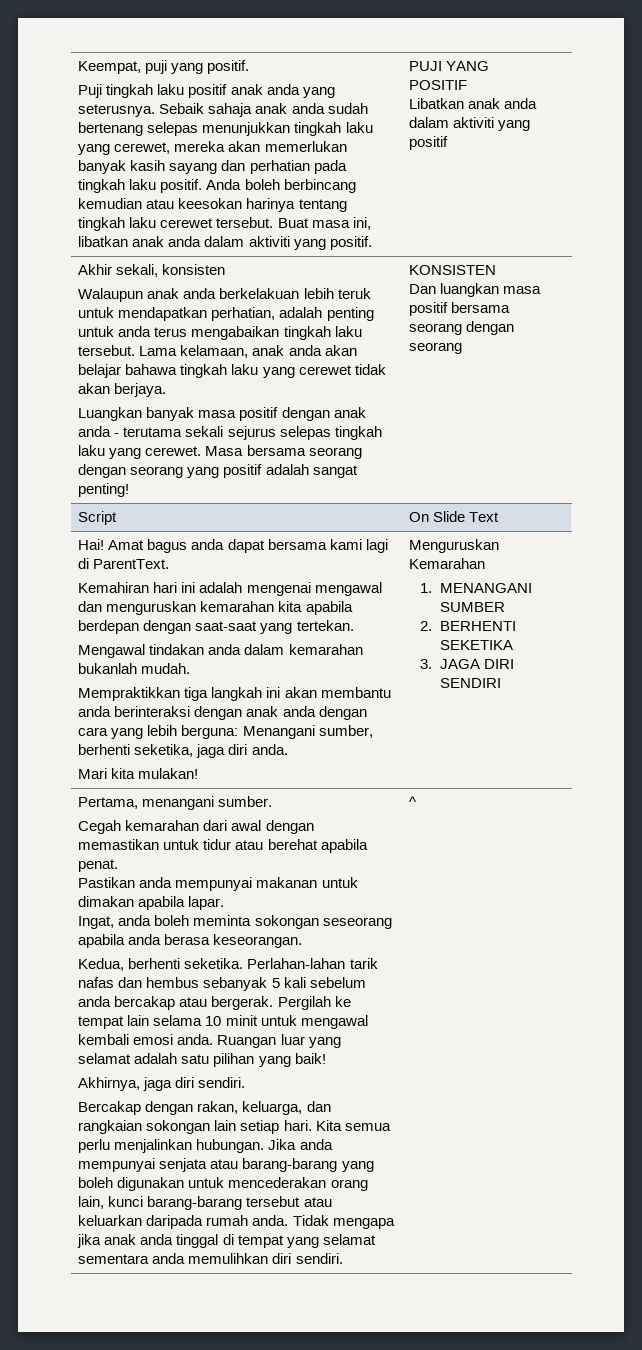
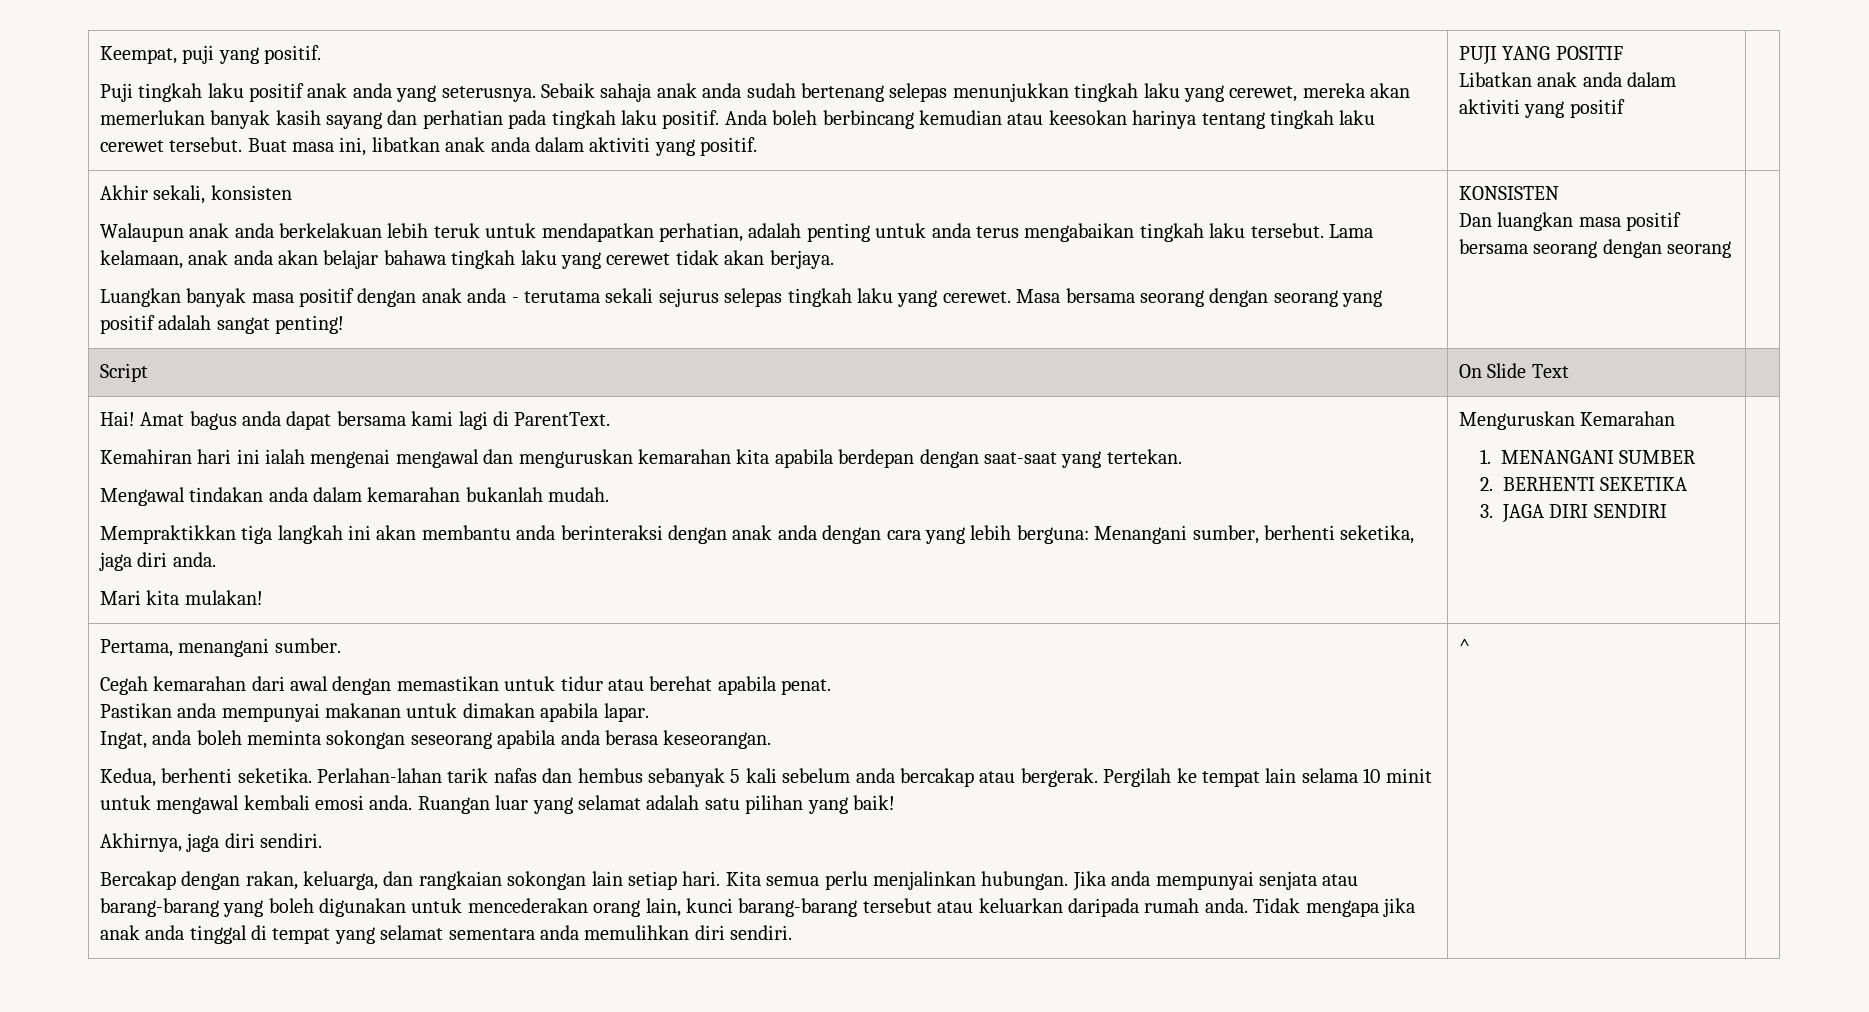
[199,582,243,593] adalah -> [265,449,306,464] ialah

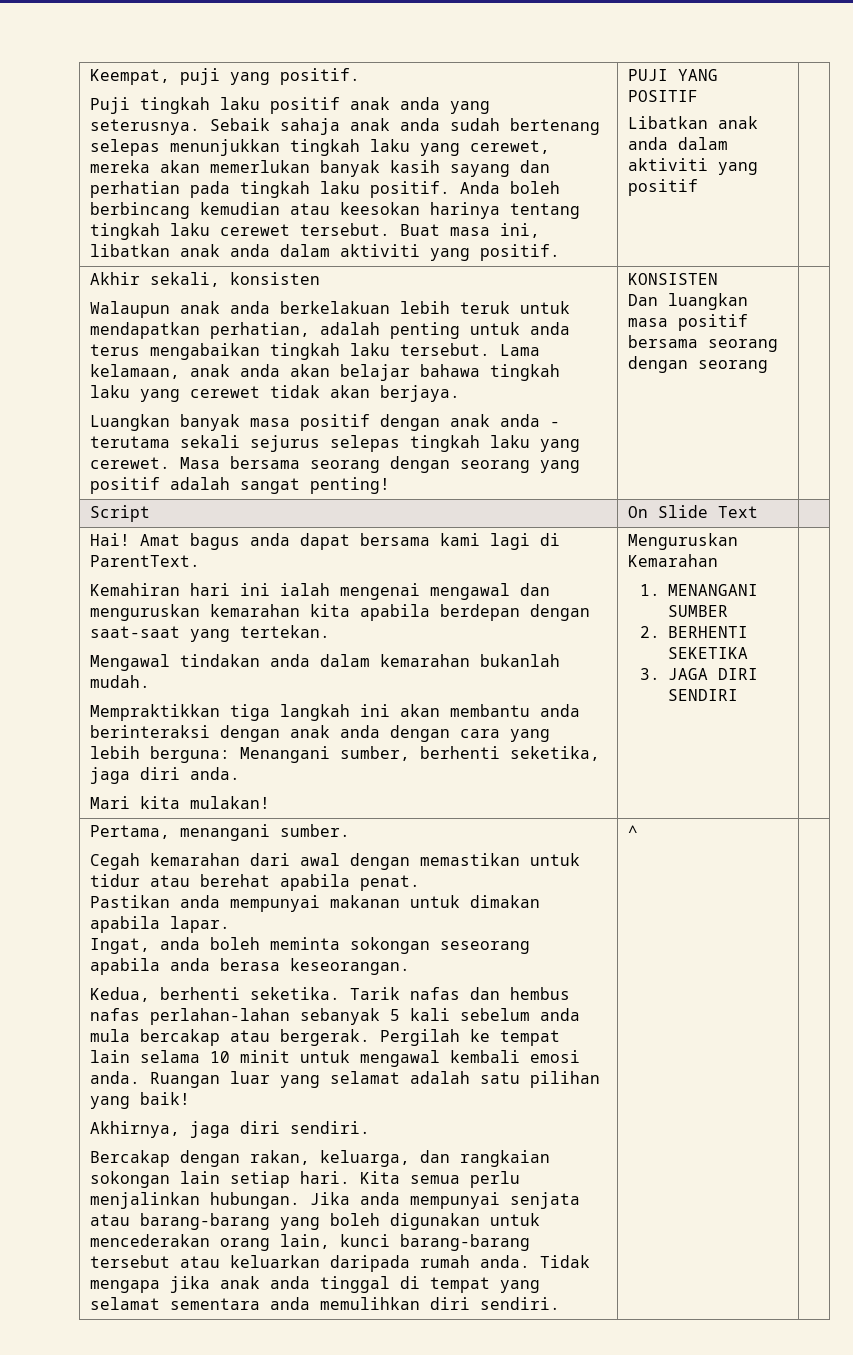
[317,768,489,783] Perlahan-lahan tarik -> [350,987,401,1000] Tarik
(643, 775) none -> [90,1008,291,1025] nafas perlahan-lahan
(895, 775) none -> [90,1029,131,1042] mula

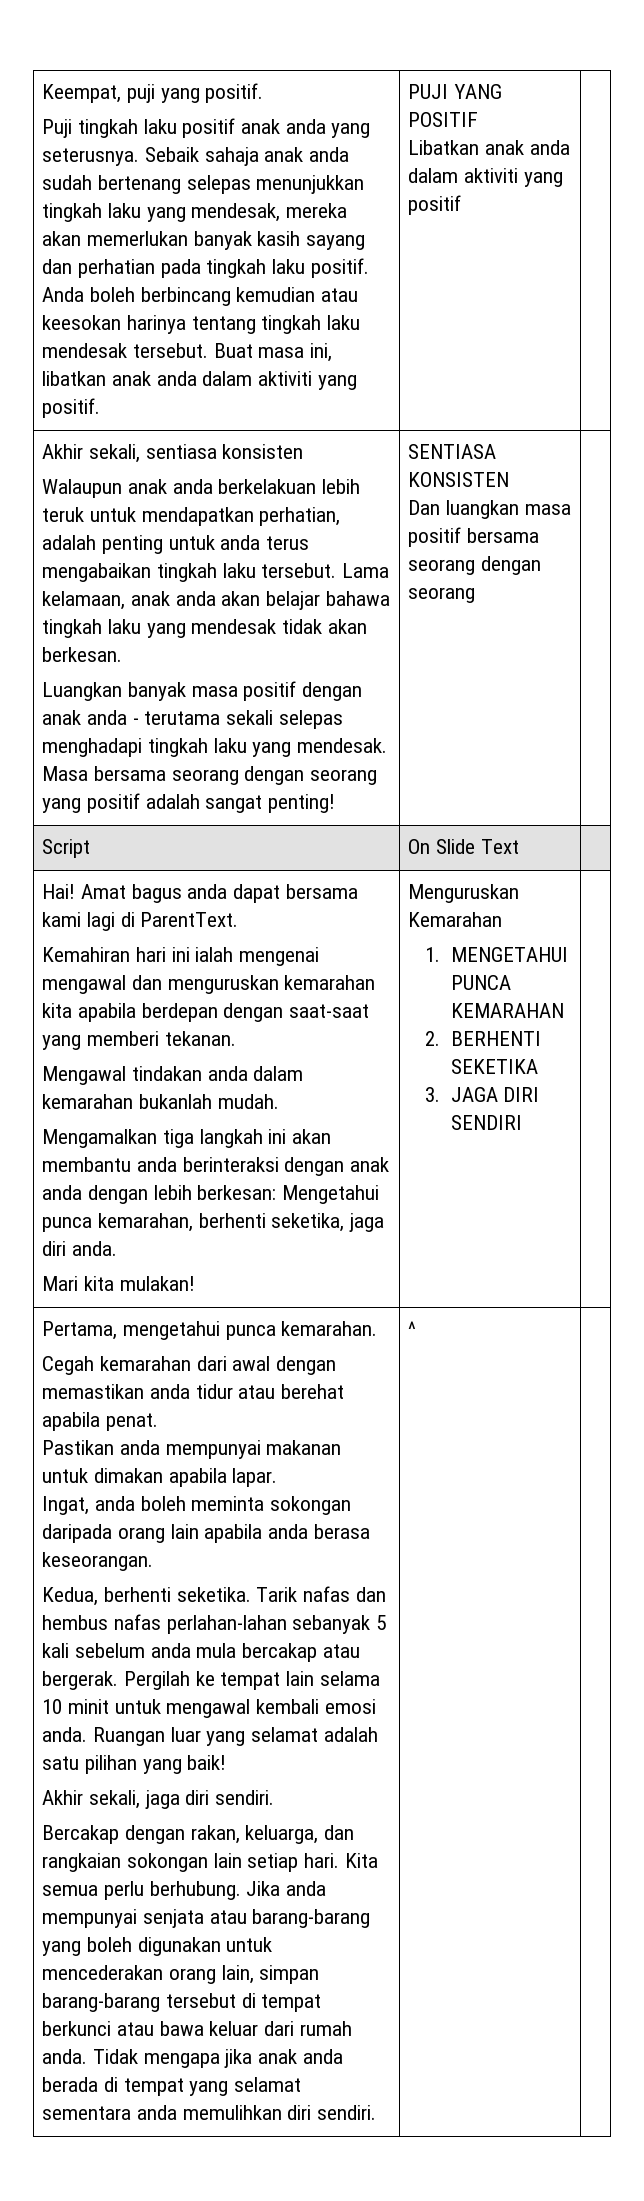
[470,140,551,154] cerewet, -> [191,203,281,222] mendesak,
[220,224,291,236] cerewet -> [42,343,128,358] mendesak
(221, 279) none -> [145,444,217,459] sentiasa
[190,386,261,398] cerewet -> [191,619,277,634] mendesak
[380,385,461,402] berjaya. -> [42,647,123,662] berkesan.
[250,435,581,452] [90,457,171,469] sejurus selepas tingkah laku yang cerewet. -> [278,710,343,729] [42,738,388,757] selepas menghadapi tingkah laku yang mendesak.
(391, 485) none -> [408,444,497,459] SENTIASA
[240,625,331,638] tertekan. -> [87,1031,236,1046] memberi tekanan.
[90,704,221,721] Mempraktikkan -> [42,1129,158,1148] Mengamalkan
[460,729,551,742] [90,746,411,763] cara yang lebih berguna: Menangani sumber, -> [153,1185,380,1204] [42,1213,194,1232] lebih berkesan: Mengetahui punca kemarahan,
[668,584,759,596] [668,605,729,617] MENANGANI SUMBER -> [450,947,568,962] [450,975,511,990] [450,1003,564,1018] MENGETAHUI PUNCA KEMARAHAN
[180,824,351,841] menangani sumber. -> [123,1321,378,1340] mengetahui punca kemarahan.
[530,853,581,866] untuk -> [150,1384,191,1399] anda
[440,941,531,954] seseorang -> [42,1524,199,1543] daripada orang lain
[90,1121,181,1138] Akhirnya, -> [42,1790,141,1809] Akhir sekali,
[90,1192,301,1209] menjalinkan hubungan. -> [149,1881,241,1900] berhubung.
[340,1234,391,1247] kunci -> [259,1965,320,1984] simpan
[180,1255,411,1272] atau keluarkan daripada -> [241,1993,322,2012] [42,2021,295,2036] di tempat berkunci atau bawa keluar dari
[320,1276,391,1293] tinggal -> [42,2077,99,2092] berada

